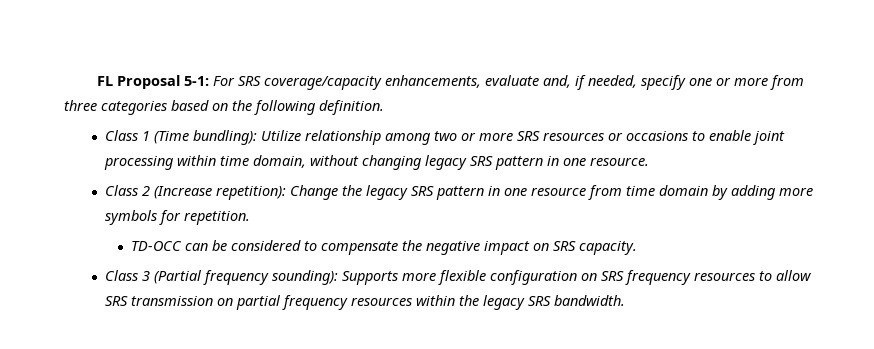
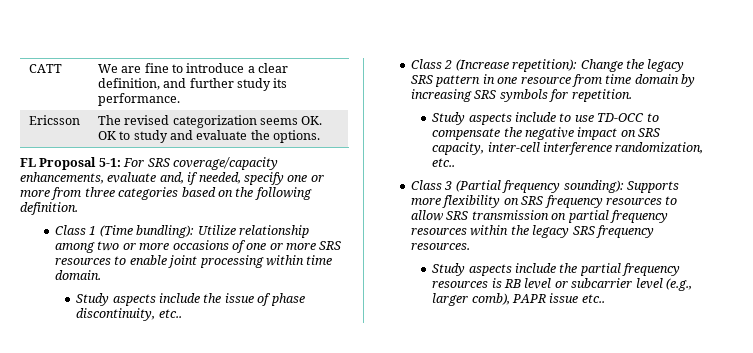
(96, 81) none -> [28,64,62,73] [97,63,289,73] [97,78,288,91] [97,93,180,106] [28,115,80,125] [97,115,323,128] [97,130,321,143] CATT | We are fine to introduce a clear definition, and further study its performance. // Ericsson | The revised categorization seems OK. OK to study and evaluate the options. //
[517,131,689,141] SRS resources or occasions -> [172,240,342,253] [55,258,112,265] occasions of one or more SRS resources
[253,155,650,170] domain, without changing legacy SRS pattern in one resource. -> [55,270,102,280] [76,293,305,306] [76,308,182,321] domain. // Study aspects include the issue of phase discontinuity, etc..
[731,185,814,200] adding more -> [411,89,497,102] increasing SRS
[130,240,301,251] TD-OCC can be considered -> [432,112,645,125] Study aspects include to use TD-OCC
[578,241,637,255] capacity. -> [432,142,704,155] [432,158,456,167] capacity, inter-cell interference randomization, etc..
[438,270,578,285] flexible configuration -> [442,195,501,208] flexibility
[554,295,626,306] bandwidth. -> [595,225,654,238] [411,243,471,250] [432,263,681,276] [432,278,692,291] [432,293,605,306] frequency resources. // Study aspects include the partial frequency resources is RB level or subcarrier level (e.g., larger comb), PAPR issue etc..

